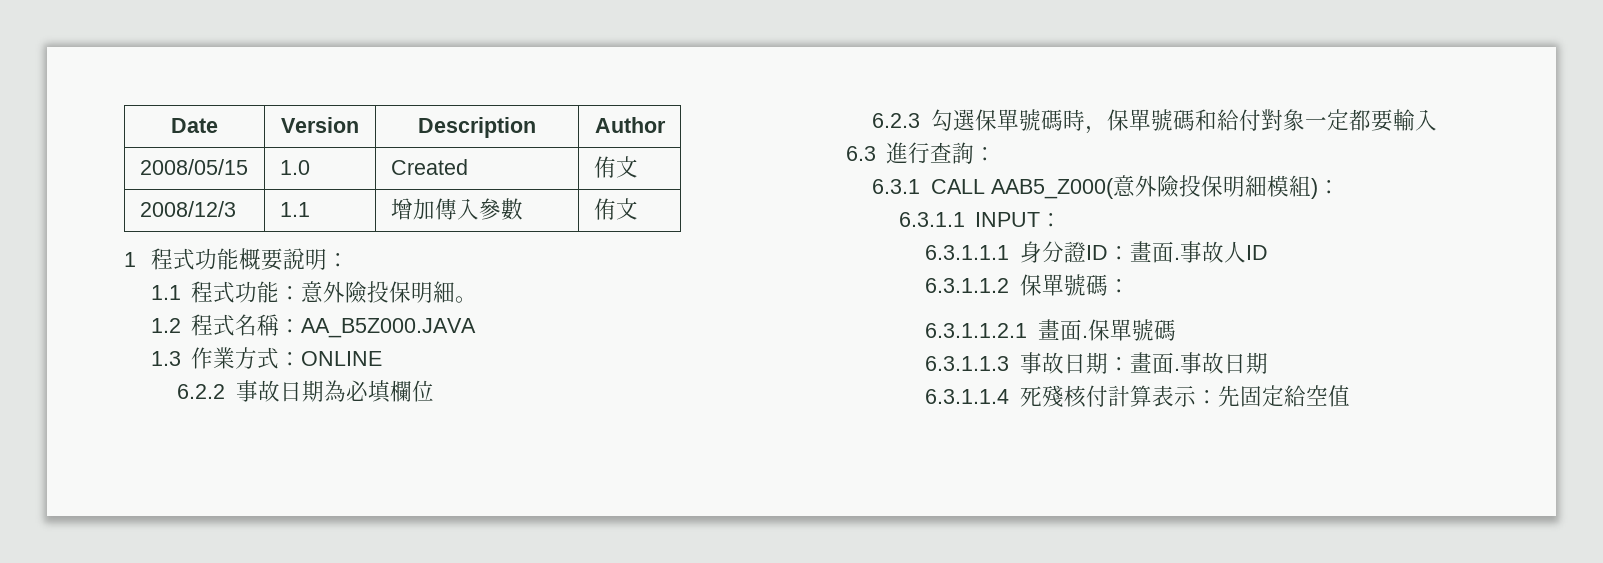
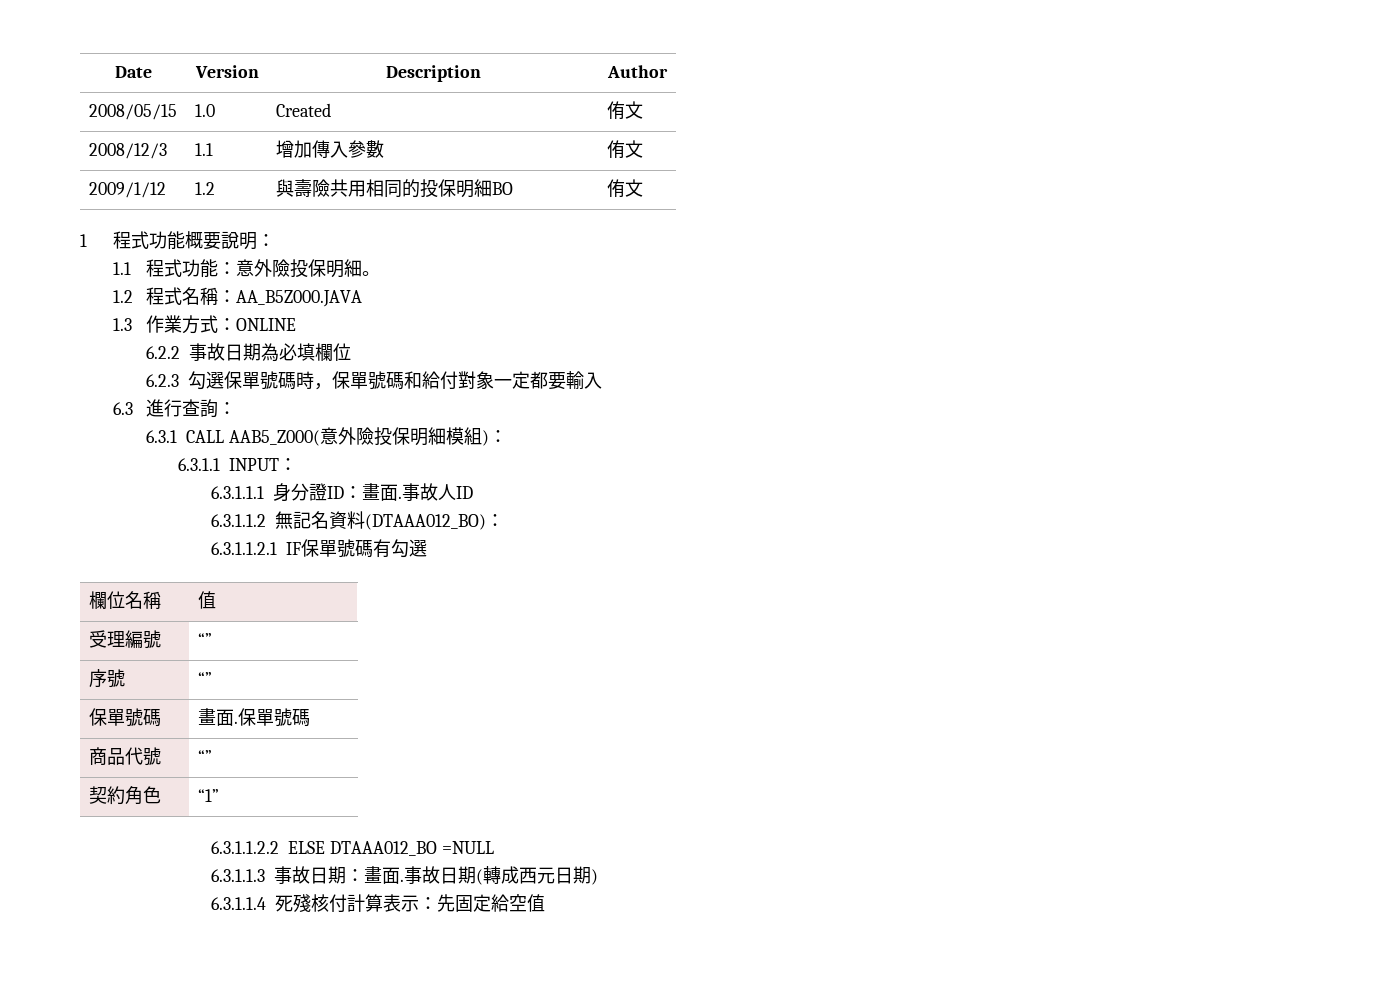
(638, 209) none -> [88,182,166,198] [194,182,215,195] [275,179,513,198] [606,179,643,198] // 2009/1/12 | 1.2 | 與壽險共用相同的投保明細BO | 侑文
[1019,274,1130,296] [925,319,1176,341] 保單號碼： // 6.3.1.1.2.1畫面.保單號碼 -> [275,511,505,530] [211,539,428,558] [88,591,161,609] [197,591,216,609] [88,630,161,649] [197,633,212,646] [88,669,125,688] [197,672,212,685] [88,708,161,727] [197,708,310,727] [88,747,161,766] [197,750,212,763] [88,786,161,805] [197,789,219,802] [211,841,495,856] 無記名資料(DTAAA012_BO)： // 6.3.1.1.2.1 IF保單號碼有勾選 // 欄位名稱 | 值 // 受理編號 | “” // 序號 | “” // 保單號碼 | 畫面.保單號碼 // 商品代號 | “” // 契約角色 | “1” // 6.3.1.1.2.2 ELSE DTAAA012_BO =NULL
(1268, 363) none -> [476,866,599,885] (轉成西元日期)

